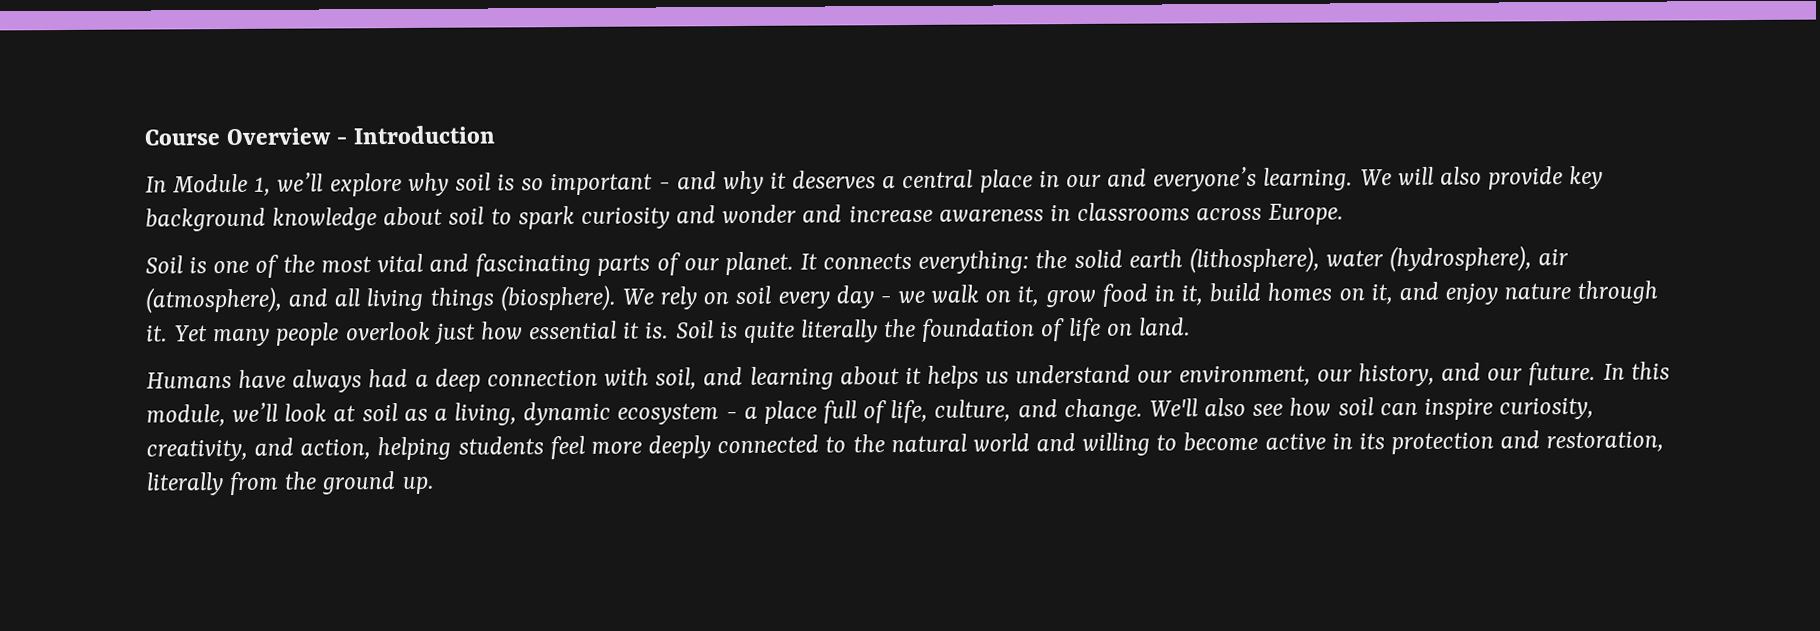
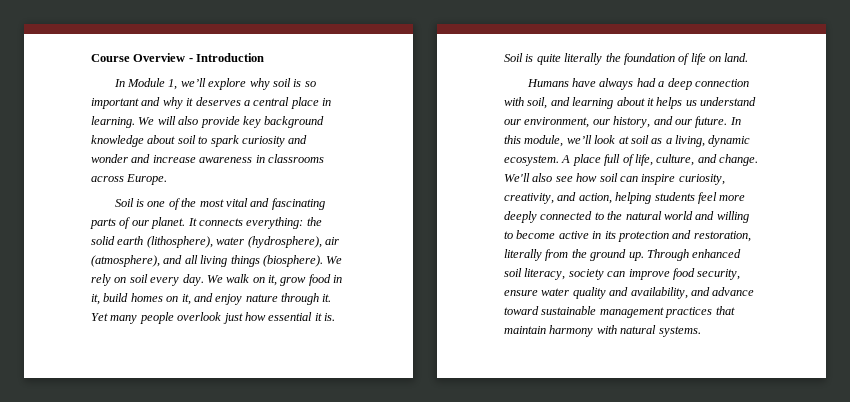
[658,182,671,190] - -> (139, 103) none
[1065,166,1258,192] our and everyone’s -> (331, 102) none
[835,285,926,309] day - we -> [182,274,223,286] day. We
[617,403,758,425] ecosystem - a -> [504,155,571,166] ecosystem. A
(435, 485) none -> [646,249,742,261] [504,268,741,280] [504,287,755,299] [504,306,735,318] [504,325,701,337] Through enhanced soil literacy, society can improve food security, ensure water quality and availability, and advance toward sustainable management practices that maintain harmony with natural systems.

